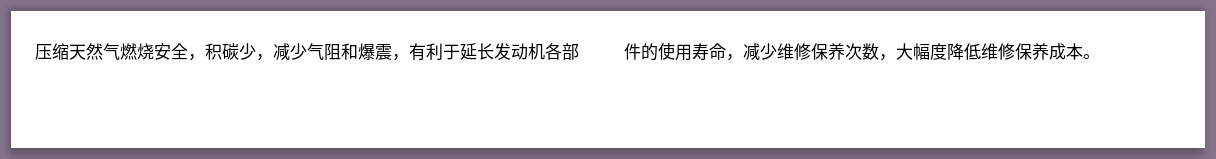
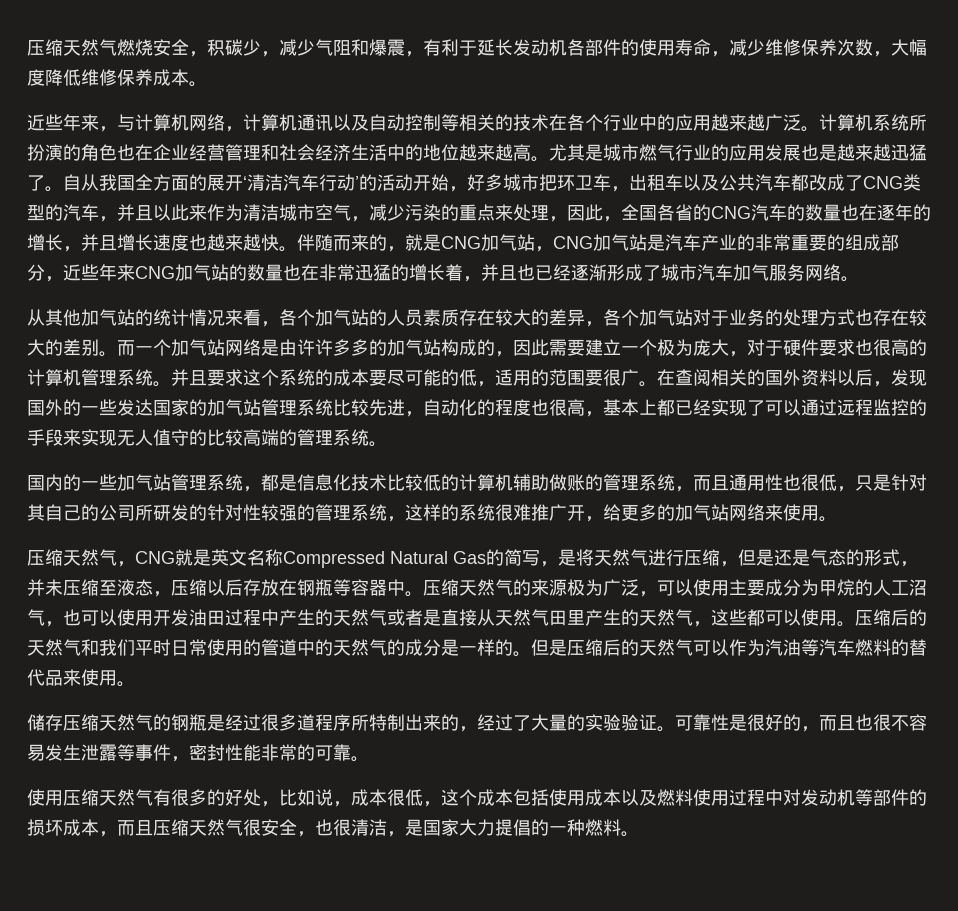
(1100, 56) none -> [27,114,927,132] [27,144,927,162] [27,174,921,192] [27,204,931,222] [27,234,899,252] [27,264,859,282] [27,309,927,327] [27,339,927,357] [27,369,927,387] [27,399,927,417] [27,429,387,447] [27,474,927,492] [27,504,837,522] [27,549,918,568] [27,579,927,597] [27,609,927,627] [27,639,927,657] [27,669,135,687] [27,714,927,732] [27,744,369,762] [27,789,927,807] [27,819,639,837] // 近些年来，与计算机网络，计算机通讯以及自动控制等相关的技术在各个行业中的应用越来越广泛。计算机系统所扮演的角色也在企业经营管理和社会经济生活中的地位越来越高。尤其是城市燃气行业的应用发展也是越来越迅猛了。自从我国全方面的展开‘清洁汽车行动’的活动开始，好多城市把环卫车，出租车以及公共汽车都改成了CNG类型的汽车，并且以此来作为清洁城市空气，减少污染的重点来处理，因此，全国各省的CNG汽车的数量也在逐年的增长，并且增长速度也越来越快。伴随而来的，就是CNG加气站，CNG加气站是汽车产业的非常重要的组成部分，近些年来CNG加气站的数量也在非常迅猛的增长着，并且也已经逐渐形成了城市汽车加气服务网络。 // 从其他加气站的统计情况来看，各个加气站的人员素质存在较大的差异，各个加气站对于业务的处理方式也存在较大的差别。而一个加气站网络是由许许多多的加气站构成的，因此需要建立一个极为庞大，对于硬件要求也很高的计算机管理系统。并且要求这个系统的成本要尽可能的低，适用的范围要很广。在查阅相关的国外资料以后，发现国外的一些发达国家的加气站管理系统比较先进，自动化的程度也很高，基本上都已经实现了可以通过远程监控的手段来实现无人值守的比较高端的管理系统。 // 国内的一些加气站管理系统，都是信息化技术比较低的计算机辅助做账的管理系统，而且通用性也很低，只是针对其自己的公司所研发的针对性较强的管理系统，这样的系统很难推广开，给更多的加气站网络来使用。 // 压缩天然气，CNG就是英文名称Compressed Natural Gas的简写，是将天然气进行压缩，但是还是气态的形式，并未压缩至液态，压缩以后存放在钢瓶等容器中。压缩天然气的来源极为广泛，可以使用主要成分为甲烷的人工沼气，也可以使用开发油田过程中产生的天然气或者是直接从天然气田里产生的天然气，这些都可以使用。压缩后的天然气和我们平时日常使用的管道中的天然气的成分是一样的。但是压缩后的天然气可以作为汽油等汽车燃料的替代品来使用。 // 储存压缩天然气的钢瓶是经过很多道程序所特制出来的，经过了大量的实验验证。可靠性是很好的，而且也很不容易发生泄露等事件，密封性能非常的可靠。 // 使用压缩天然气有很多的好处，比如说，成本很低，这个成本包括使用成本以及燃料使用过程中对发动机等部件的损坏成本，而且压缩天然气很安全，也很清洁，是国家大力提倡的一种燃料。

